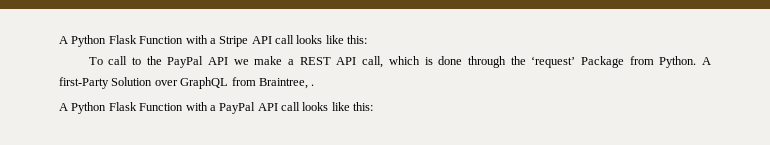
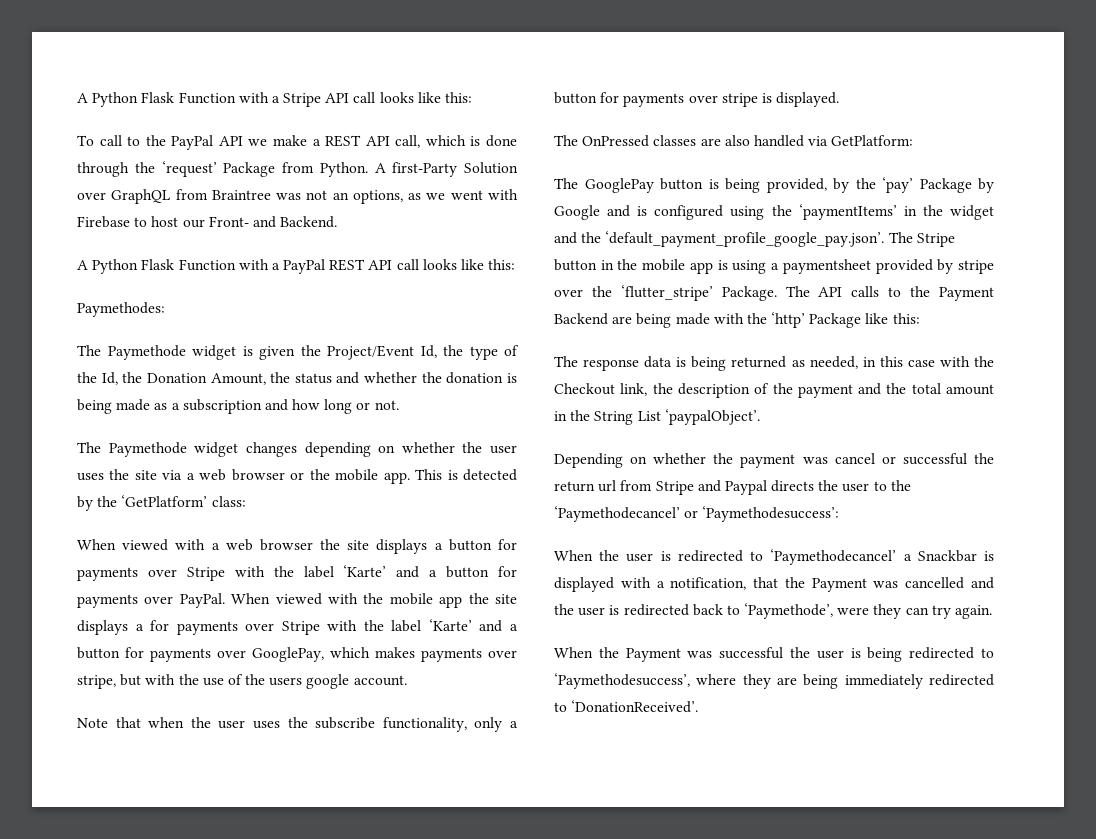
[258,78,315,89] Braintree, . -> [211,189,518,204] [77,216,338,228] Braintree was not an options, as we went with Firebase to host our Front- and Backend.
[257,102,374,111] API call looks like this: -> [329,259,516,271] [77,302,165,317] [77,345,519,360] [77,372,517,385] [77,399,399,414] [77,442,517,457] [77,469,517,484] [77,495,246,511] [77,539,517,554] [77,565,517,581] [77,593,517,608] [77,619,518,635] [77,647,517,662] [77,674,407,689] [77,717,518,732] [554,92,840,107] [554,135,914,147] [554,177,994,193] [554,204,994,220] [554,231,955,247] [554,259,994,274] [554,285,995,301] [554,312,920,328] [554,356,994,371] [554,383,994,398] [554,409,760,425] [554,453,994,468] [554,480,911,495] [554,506,840,522] [554,549,994,565] [554,577,994,592] [554,603,993,619] [554,647,994,662] [554,673,994,689] [554,700,699,713] REST API call looks like this: // Paymethodes: // The Paymethode widget is given the Project/Event Id, the type of the Id, the Donation Amount, the status and whether the donation is being made as a subscription and how long or not. // The Paymethode widget changes depending on whether the user uses the site via a web browser or the mobile app. This is detected by the ‘GetPlatform’ class: // When viewed with a web browser the site displays a button for payments over Stripe with the label ‘Karte’ and a button for payments over PayPal. When viewed with the mobile app the site displays a for payments over Stripe with the label ‘Karte’ and a button for payments over GooglePay, which makes payments over stripe, but with the use of the users google account. // Note that when the user uses the subscribe functionality, only a button for payments over stripe is displayed. // The OnPressed classes are also handled via GetPlatform: // The GooglePay button is being provided, by the ‘pay’ Package by Google and is configured using the ‘paymentItems’ in the widget and the ‘default_payment_profile_google_pay.json’. The Stripe button in the mobile app is using a paymentsheet provided by stripe over the ‘flutter_stripe’ Package. The API calls to the Payment Backend are being made with the ‘http’ Package like this: // The response data is being returned as needed, in this case with the Checkout link, the description of the payment and the total amount in the String List ‘paypalObject’. // Depending on whether the payment was cancel or successful the return url from Stripe and Paypal directs the user to the ‘Paymethodecancel’ or ‘Paymethodesuccess’: // When the user is redirected to ‘Paymethodecancel’ a Snackbar is displayed with a notification, that the Payment was cancelled and the user is redirected back to ‘Paymethode’, were they can try again. // When the Payment was successful the user is being redirected to ‘Paymethodesuccess’, where they are being immediately redirected to ‘DonationReceived’.

